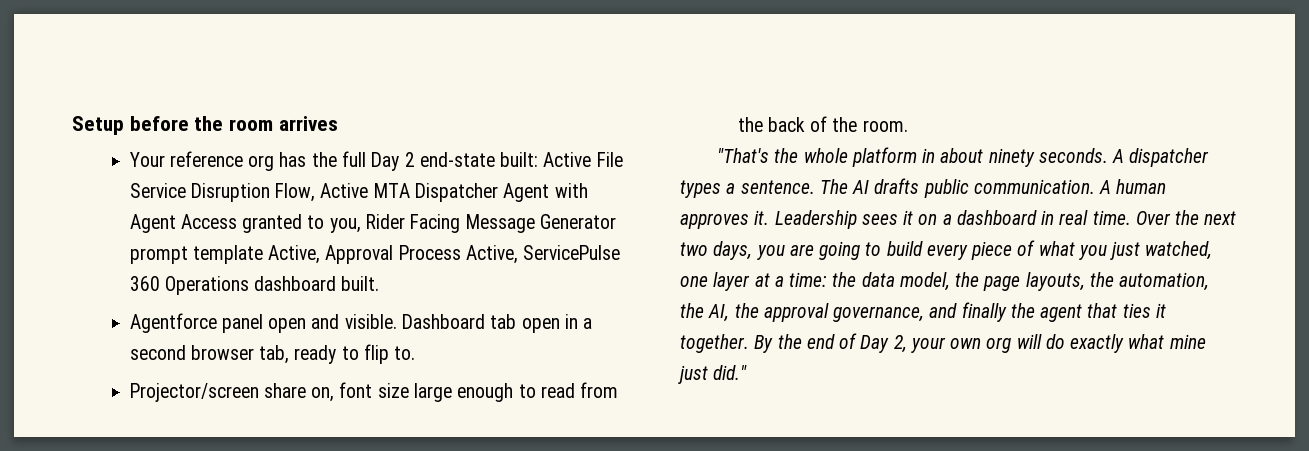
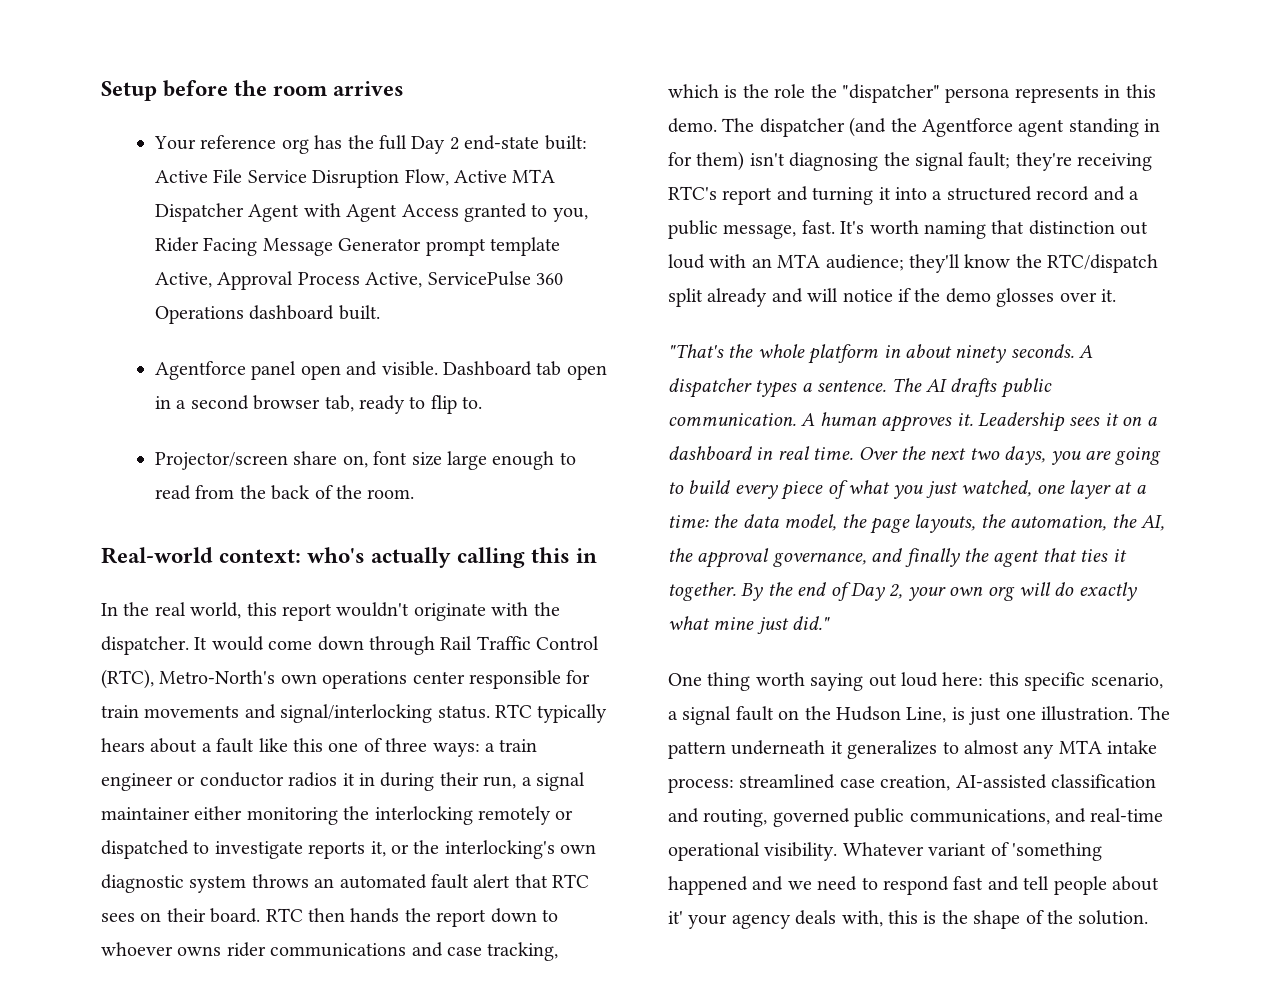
(908, 126) none -> [101,547,598,568] [101,602,560,621] [101,636,600,655] [101,669,591,689] [101,704,608,723] [101,738,538,757] [101,772,585,791] [101,806,574,825] [101,840,597,859] [101,874,590,893] [101,908,558,927] [101,942,559,961] [668,84,1156,103] [668,117,1161,137] [668,151,1153,171] [668,186,1139,205] [668,220,1149,239] [668,254,1159,273] [668,288,1116,307] // Real-world context: who's actually calling this in // In the real world, this report wouldn't originate with the dispatcher. It would come down through Rail Traffic Control (RTC), Metro-North's own operations center responsible for train movements and signal/interlocking status. RTC typically hears about a fault like this one of three ways: a train engineer or conductor radios it in during their run, a signal maintainer either monitoring the interlocking remotely or dispatched to investigate reports it, or the interlocking's own diagnostic system throws an automated fault alert that RTC sees on their board. RTC then hands the report down to whoever owns rider communications and case tracking, which is the role the "dispatcher" persona represents in this demo. The dispatcher (and the Agentforce agent standing in for them) isn't diagnosing the signal fault; they're receiving RTC's report and turning it into a structured record and a public message, fast. It's worth naming that distinction out loud with an MTA audience; they'll know the RTC/dispatch split already and will notice if the demo glosses over it.
(748, 372) none -> [668,672,1163,691] [668,706,1171,725] [668,740,1158,759] [668,774,1156,793] [668,808,1164,827] [668,842,1102,861] [668,876,1159,895] [668,910,1149,929] // One thing worth saying out loud here: this specific scenario, a signal fault on the Hudson Line, is just one illustration. The pattern underneath it generalizes to almost any MTA intake process: streamlined case creation, AI-assisted classification and routing, governed public communications, and real-time operational visibility. Whatever variant of 'something happened and we need to respond fast and tell people about it' your agency deals with, this is the shape of the solution.

